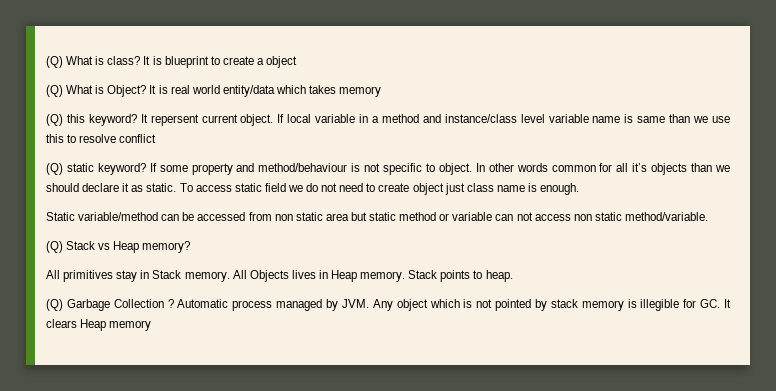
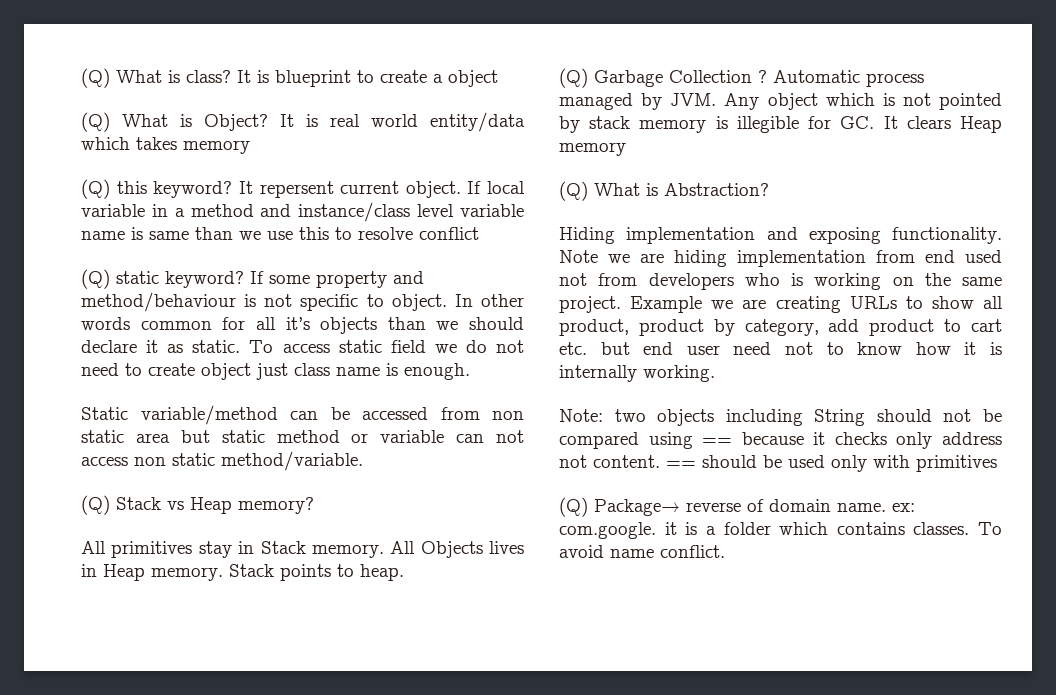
(152, 325) none -> [559,181,769,201] [559,227,1002,244] [559,250,1002,267] [559,273,1002,290] [559,296,1003,313] [559,319,1002,336] [559,342,1002,355] [559,365,715,382] [559,409,1002,426] [559,432,1002,449] [559,455,997,472] [559,497,915,517] [559,522,1002,539] [559,545,725,558] // (Q) What is Abstraction? // Hiding implementation and exposing functionality. Note we are hiding implementation from end used not from developers who is working on the same project. Example we are creating URLs to show all product, product by category, add product to cart etc. but end user need not to know how it is internally working. // Note: two objects including String should not be compared using == because it checks only address not content. == should be used only with primitives // (Q) Package→ reverse of domain name. ex: com.google. it is a folder which contains classes. To avoid name conflict.

